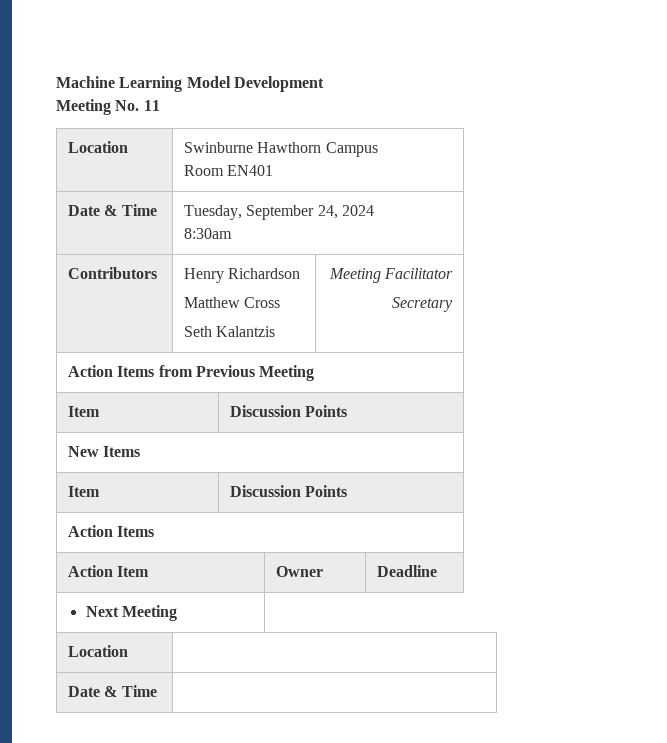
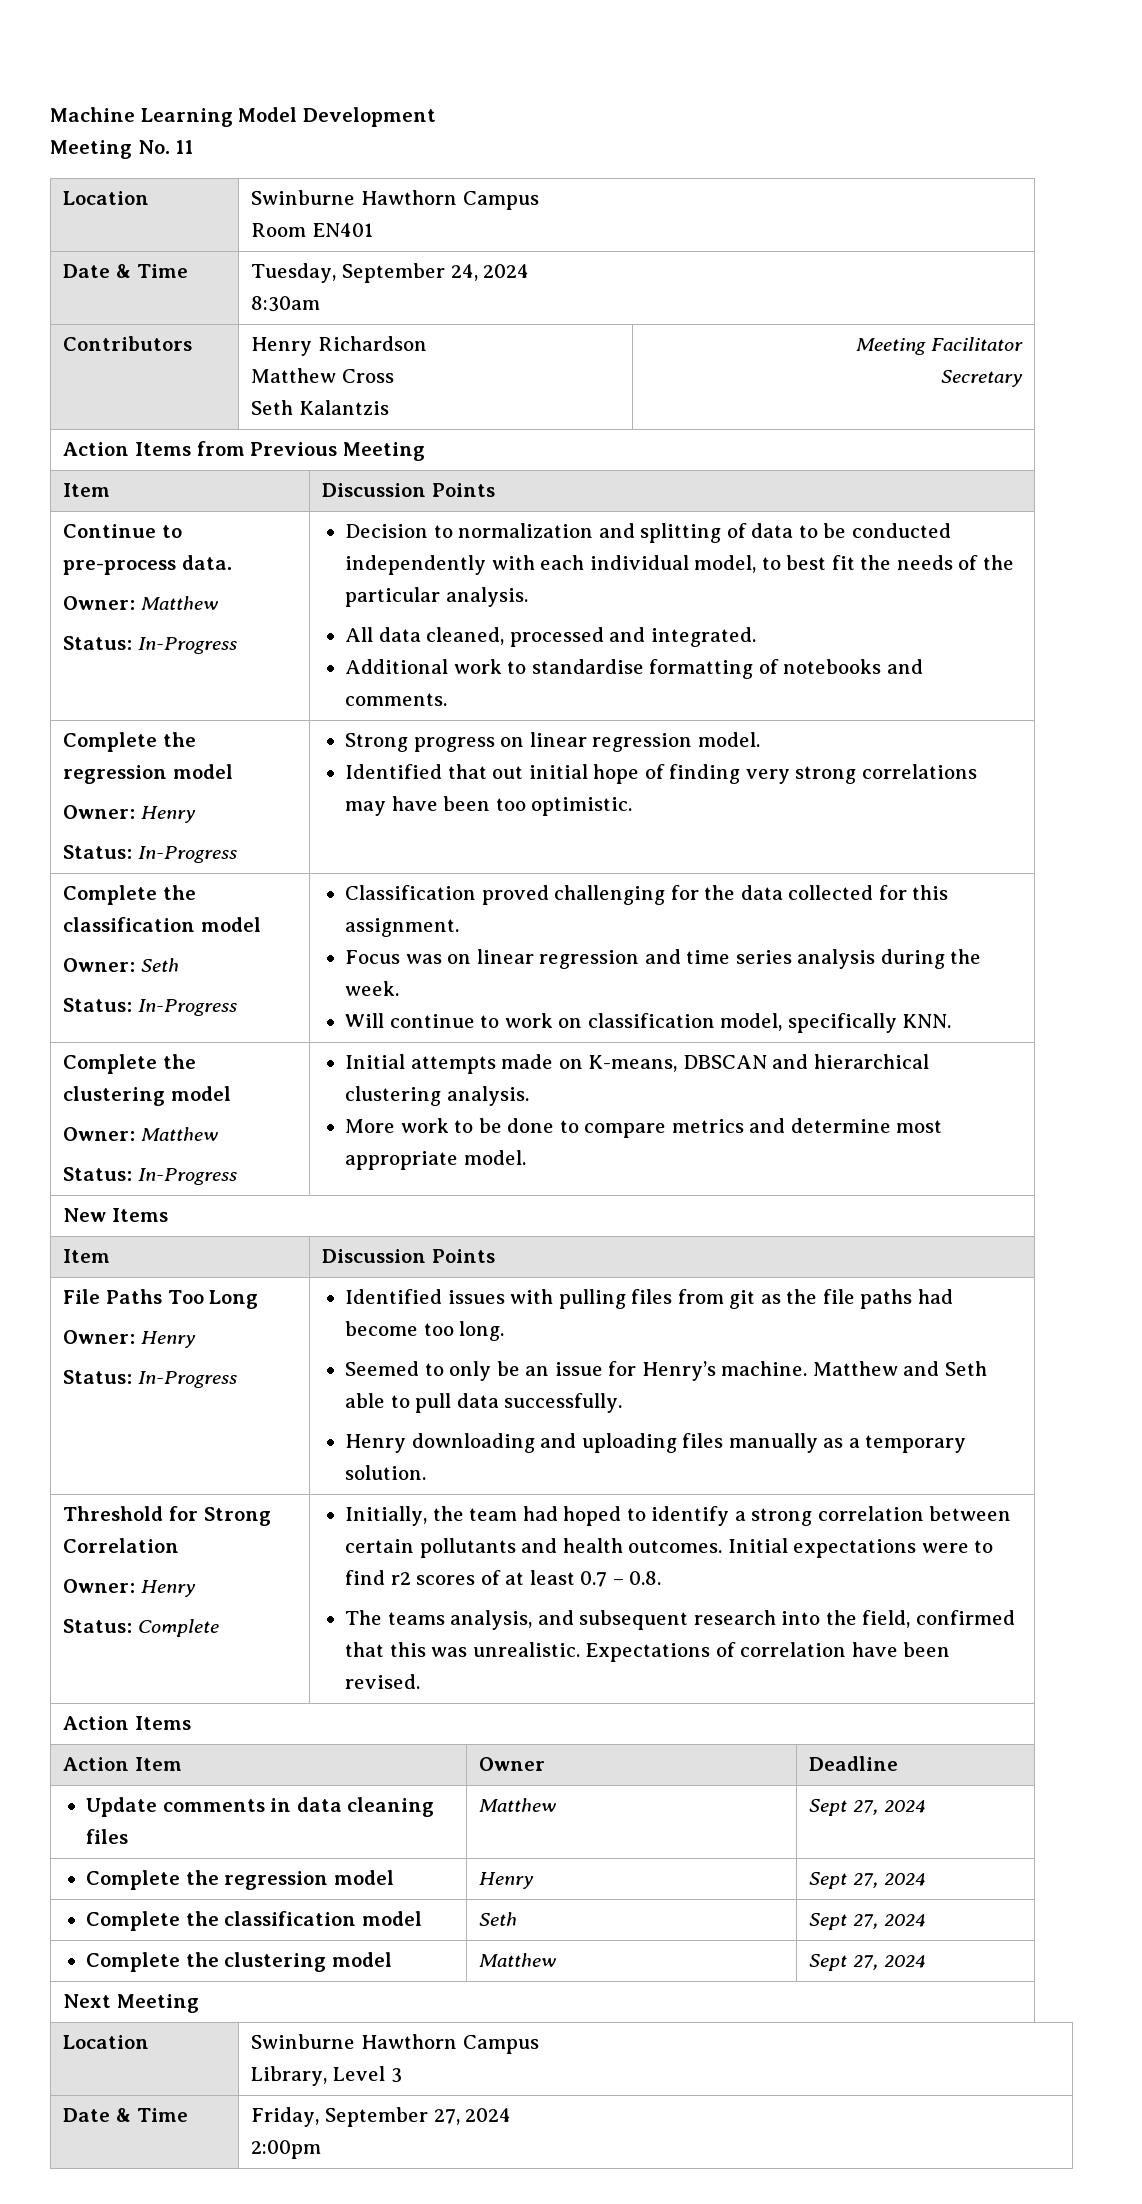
(348, 411) none -> [63,524,183,538] [63,555,233,575] [63,596,219,610] [63,636,238,654] [345,523,951,543] [345,555,1014,575] [345,587,528,607] [345,627,756,647] [345,659,923,679] [345,693,448,706] [63,732,197,752] [63,764,234,784] [63,805,197,823] [63,845,238,863] [345,732,760,752] [345,764,977,784] [345,796,633,816] [63,885,197,905] [63,917,262,932] [63,958,180,972] [63,998,238,1016] [345,885,949,905] [345,918,460,937] [345,949,982,969] [345,981,400,996] [345,1013,952,1033] [63,1054,197,1074] [63,1086,232,1106] [63,1127,219,1141] [63,1167,238,1185] [345,1054,929,1074] [345,1086,529,1106] [345,1118,943,1138] [345,1150,526,1170] // Continue to pre-process data. // Owner: Matthew // Status: In-Progress | Decision to normalization and splitting of data to be conducted independently with each individual model, to best fit the needs of the particular analysis. // All data cleaned, processed and integrated. // Additional work to standardise formatting of notebooks and comments. // Complete the regression model // Owner: Henry // Status: In-Progress | Strong progress on linear regression model. // Identified that out initial hope of finding very strong correlations may have been too optimistic. // Complete the classification model // Owner: Seth // Status: In-Progress | Classification proved challenging for the data collected for this assignment. // Focus was on linear regression and time series analysis during the week. // Will continue to work on classification model, specifically KNN. // Complete the clustering model // Owner: Matthew // Status: In-Progress | Initial attempts made on K-means, DBSCAN and hierarchical clustering analysis. // More work to be done to compare metrics and determine most appropriate model.
(348, 491) none -> [63,1289,259,1309] [63,1330,197,1348] [63,1370,238,1388] [345,1289,953,1309] [345,1321,505,1341] [345,1361,987,1381] [345,1393,623,1413] [345,1433,967,1453] [345,1465,427,1480] [63,1506,271,1526] [63,1538,180,1553] [63,1579,197,1597] [63,1619,220,1637] [345,1506,1012,1526] [345,1538,994,1558] [345,1570,662,1587] [345,1610,1015,1630] [345,1642,951,1662] [345,1674,421,1689] // File Paths Too Long // Owner: Henry // Status: In-Progress | Identified issues with pulling files from git as the file paths had become too long. // Seemed to only be an issue for Henry’s machine. Matthew and Seth able to pull data successfully. // Henry downloading and uploading files manually as a temporary solution. // Threshold for Strong Correlation // Owner: Henry // Status: Complete | Initially, the team had hoped to identify a strong correlation between certain pollutants and health outcomes. Initial expectations were to find r2 scores of at least 0.7 – 0.8. // The teams analysis, and subsequent research into the field, confirmed that this was unrealistic. Expectations of correlation have been revised.
[85,605,178,621] [68,645,129,657] [68,685,157,697] Next Meeting // Location | // Date & Time | -> [86,1797,435,1817] [86,1829,129,1844] [479,1798,557,1812] [809,1799,926,1816] [86,1870,394,1890] [479,1872,535,1889] [809,1872,926,1889] [86,1911,422,1931] [479,1912,518,1926] [809,1913,926,1930] [86,1952,392,1972] [479,1953,557,1967] [809,1954,926,1971] [63,1994,200,2013] [63,2035,150,2049] [251,2034,539,2054] [251,2066,402,2086] [63,2108,188,2122] [251,2107,512,2127] [251,2140,322,2159] Update comments in data cleaning files | Matthew | Sept 27, 2024 // Complete the regression model | Henry | Sept 27, 2024 // Complete the classification model | Seth | Sept 27, 2024 // Complete the clustering model | Matthew | Sept 27, 2024 // Next Meeting // Location | Swinburne Hawthorn Campus // Library, Level 3 // Date & Time | Friday, September 27, 2024 // 2:00pm

